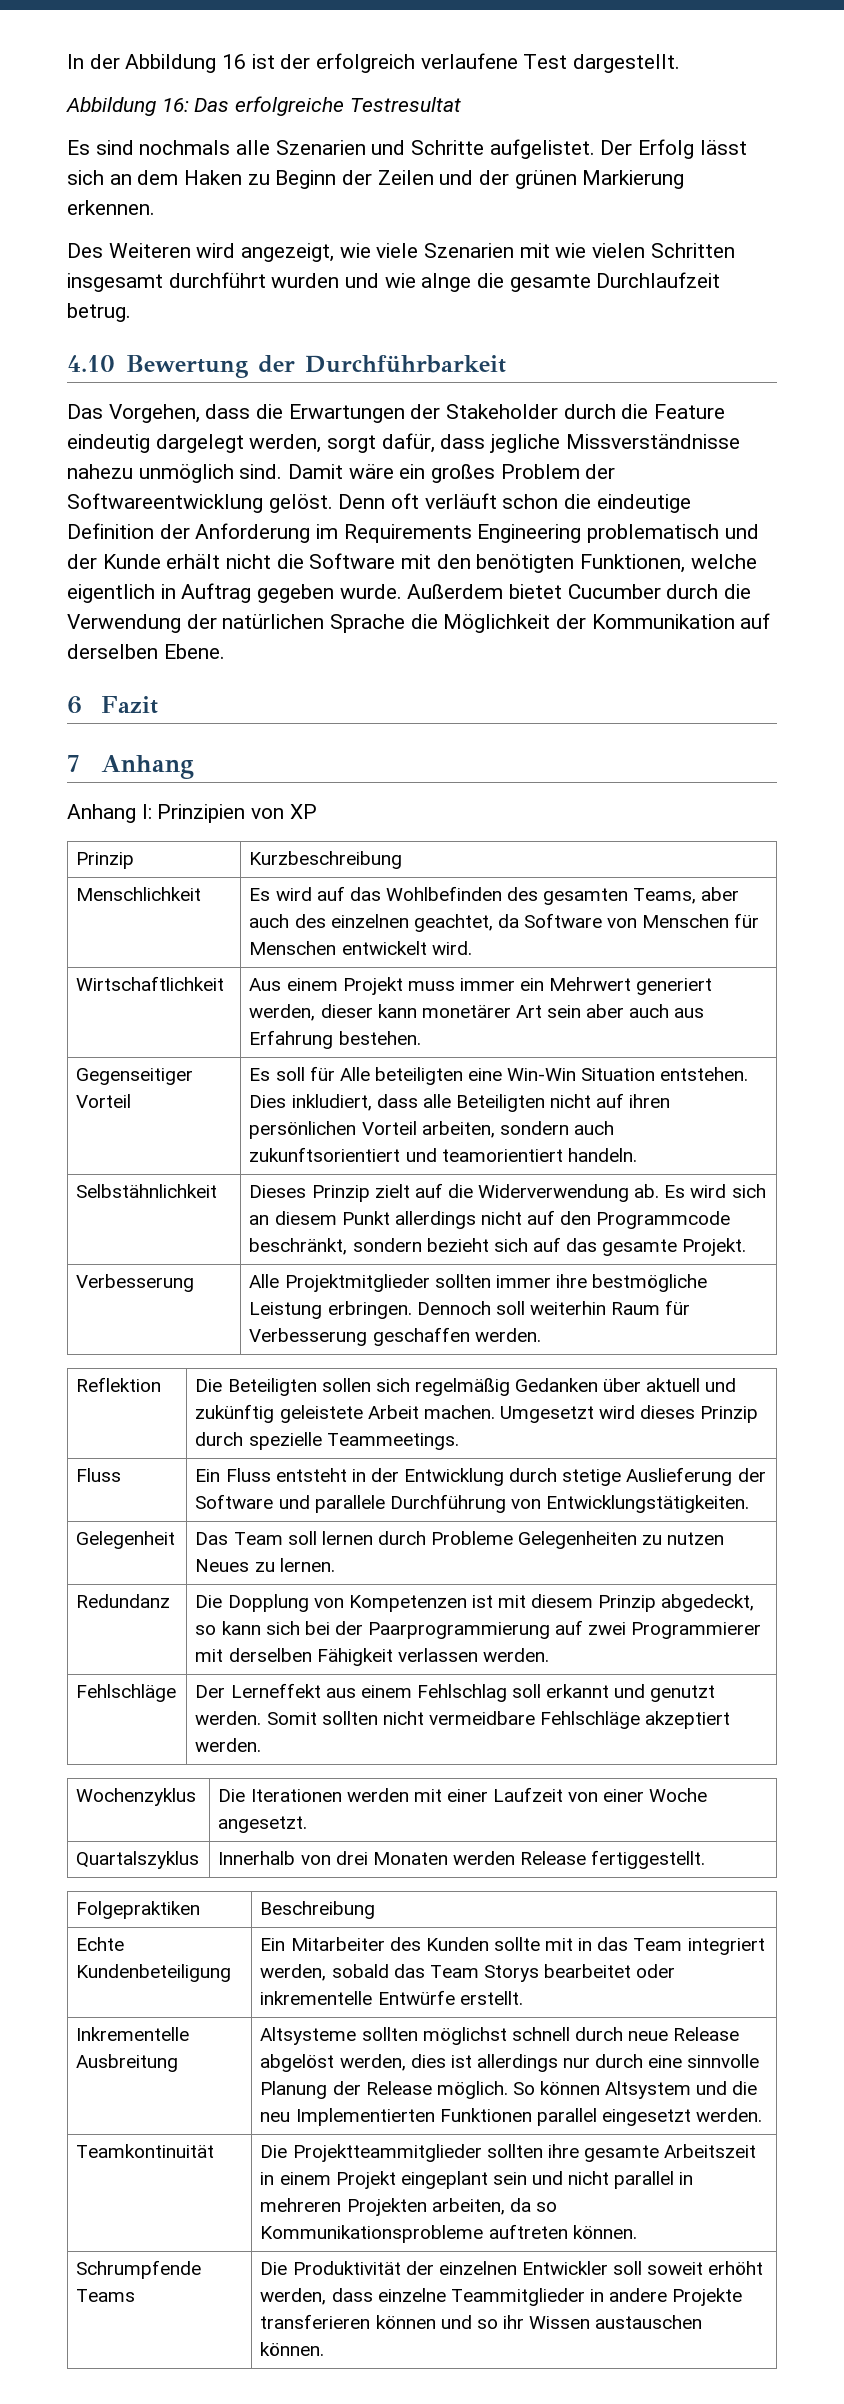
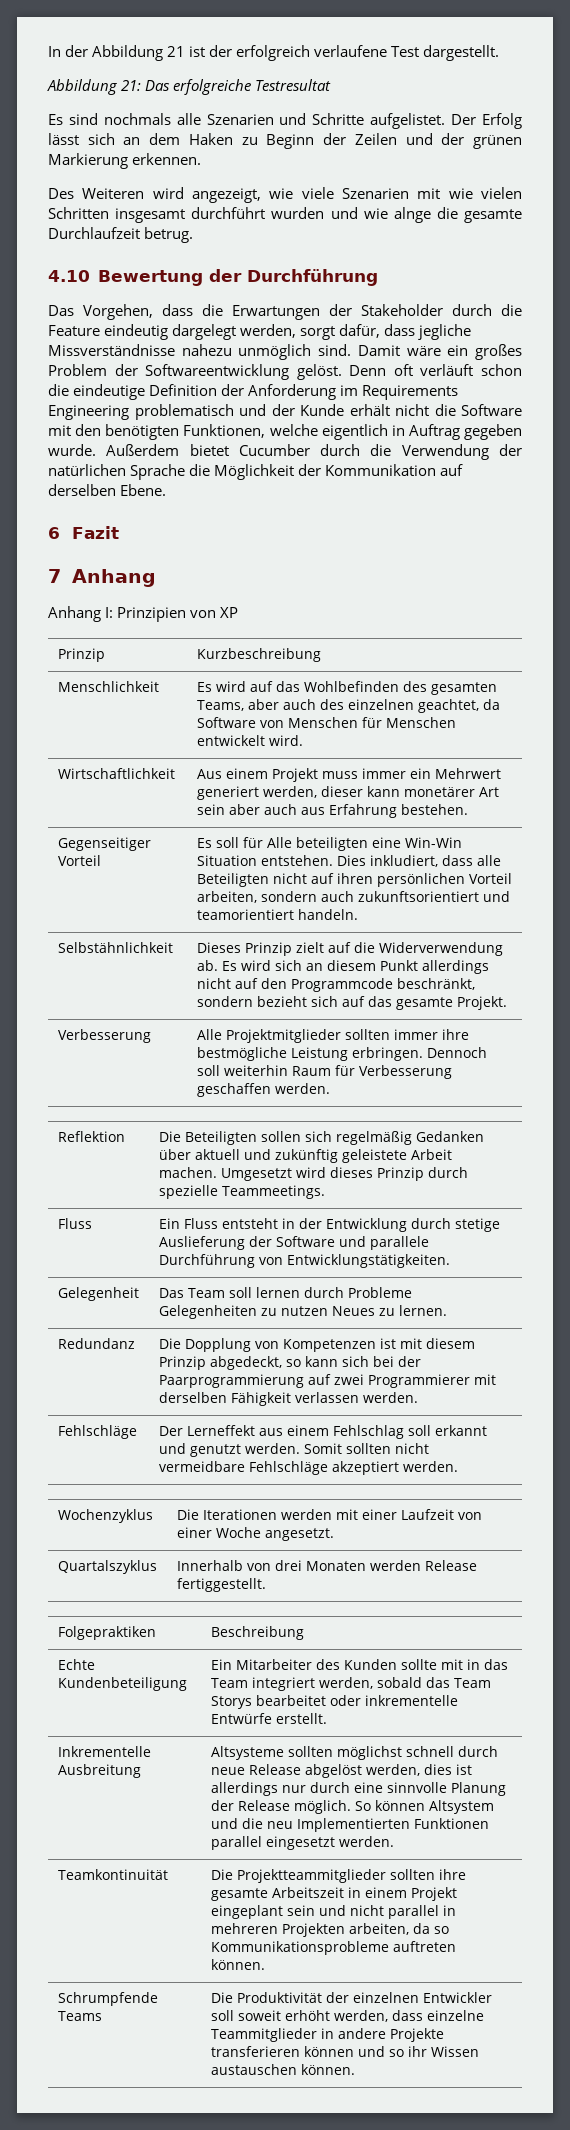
[222,54,247,69] 16 -> [167,46,186,57] 21
[161,98,189,112] 16: -> [121,80,142,91] 21:
[304,355,506,373] Durchführbarkeit -> [246,269,378,286] Durchführung

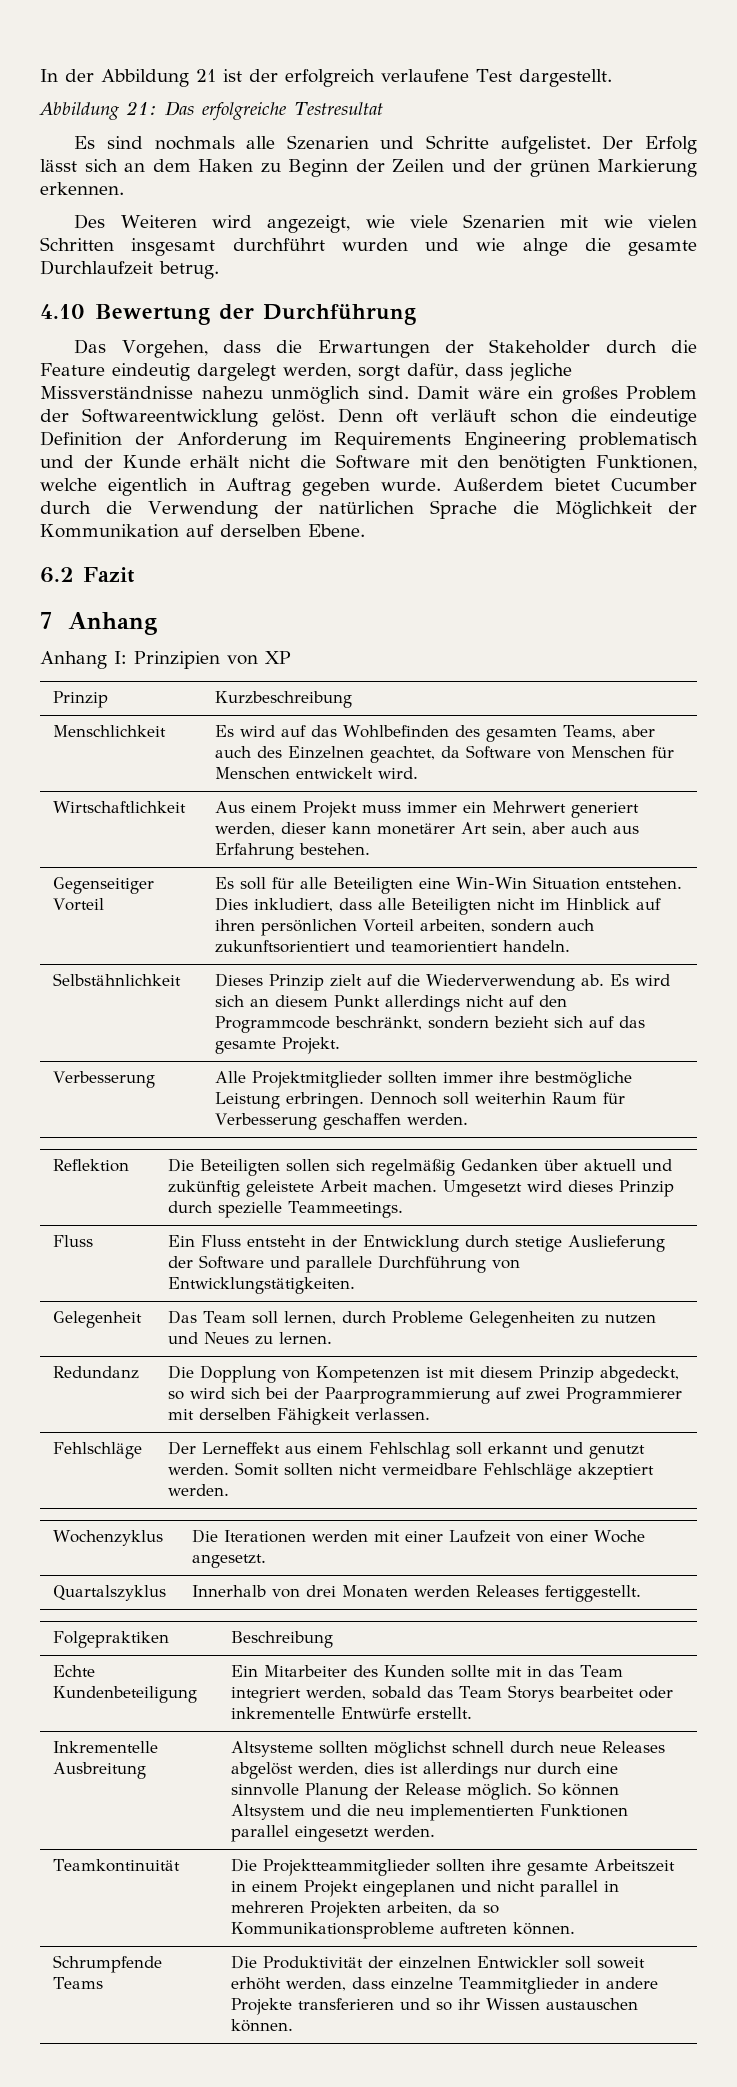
[48,527,60,539] 6 -> [40,567,73,583] 6.2
[347,699,414,710] einzelnen -> [287,746,364,759] Einzelnen
[196,804,225,815] sein -> [491,823,526,836] sein,
[266,837,368,851] Alle beteiligten -> [299,877,413,894] alle Beteiligten
(307, 878) none -> [539,898,630,910] im Hinblick
[378,942,503,956] Widerverwendung -> [425,974,575,991] Wiederverwendung
[255,1287,300,1298] lernen -> [283,1311,336,1325] lernen,
(328, 1311) none -> [167,1332,198,1344] und
[304,1356,338,1367] kann -> [189,1387,225,1399] wird
[294,1392,418,1403] verlassen werden. -> [354,1408,430,1420] verlassen.
[424,1560,477,1571] Release -> [475,1585,539,1597] Releases
[248,1764,301,1775] Release -> [601,1741,665,1753] Releases
[296,1818,410,1832] Implementierten -> [409,1804,534,1821] implementierten
[210,1905,315,1919] eingeplant sein -> [362,1880,455,1897] eingeplanen
[303,2046,354,2057] können -> (394, 2004) none

